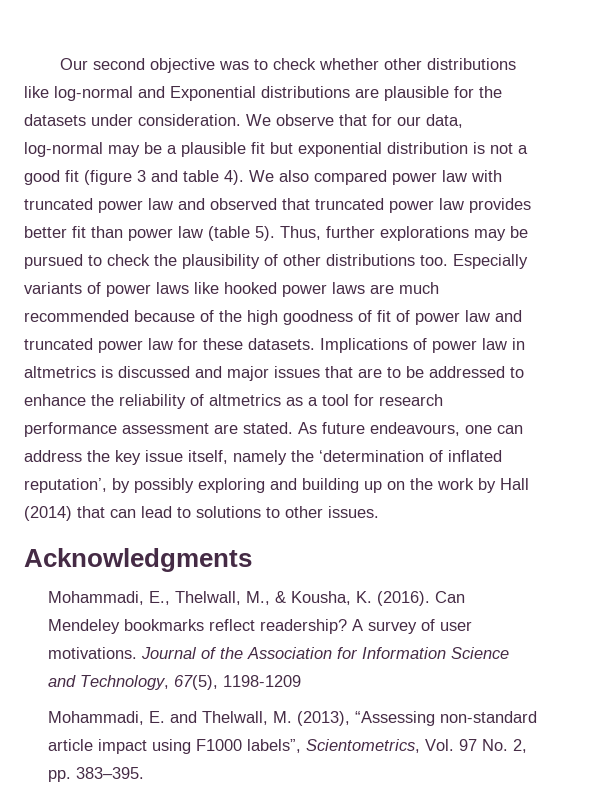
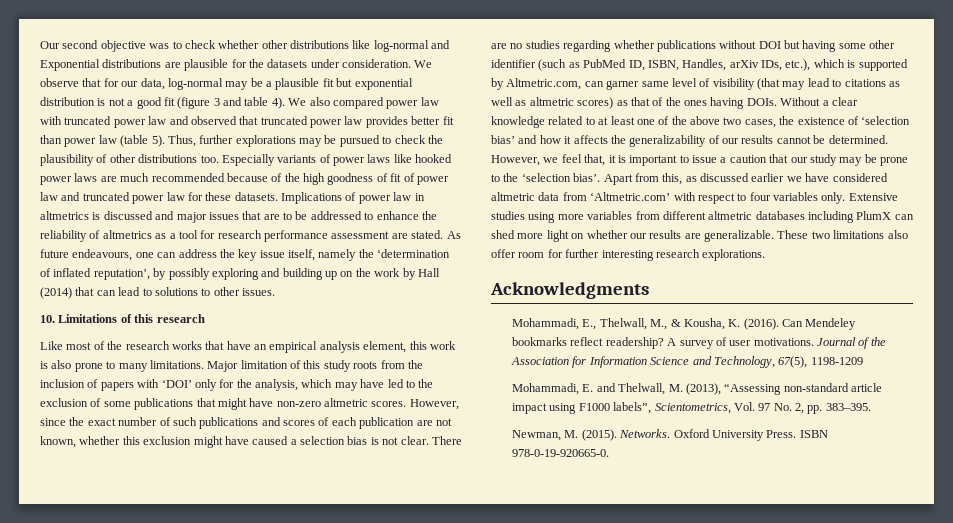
(379, 512) none -> [40,314,205,323] [40,341,456,353] [40,360,423,372] [40,379,434,391] [40,398,459,410] [40,417,452,429] [40,436,462,448] [491,40,896,52] [491,59,908,71] [491,78,900,90] [491,97,858,109] [491,116,911,128] [491,135,888,147] [491,154,908,166] [491,173,888,185] [491,192,898,204] [491,211,914,223] [491,230,908,242] [491,249,766,261] // 10. Limitations of this research // Like most of the research works that have an empirical analysis element, this work is also prone to many limitations. Major limitation of this study roots from the inclusion of papers with ‘DOI’ only for the analysis, which may have led to the exclusion of some publications that might have non-zero altmetric scores. However, since the exact number of such publications and scores of each publication are not known, whether this exclusion might have caused a selection bias is not clear. There are no studies regarding whether publications without DOI but having some other identifier (such as PubMed ID, ISBN, Handles, arXiv IDs, etc.), which is supported by Altmetric.com, can garner same level of visibility (that may lead to citations as well as altmetric scores) as that of the ones having DOIs. Without a clear knowledge related to at least one of the above two cases, the existence of ‘selection bias’ and how it affects the generalizability of our results cannot be determined. However, we feel that, it is important to issue a caution that our study may be prone to the ‘selection bias’. Apart from this, as discussed earlier we have considered altmetric data from ‘Altmetric.com’ with respect to four variables only. Extensive studies using more variables from different altmetric databases including PlumX can shed more light on whether our results are generalizable. These two limitations also offer room for further interesting research explorations.
(145, 773) none -> [512,429,828,441] [512,449,610,457] // Newman, M. (2015). Networks. Oxford University Press. ISBN 978-0-19-920665-0.

